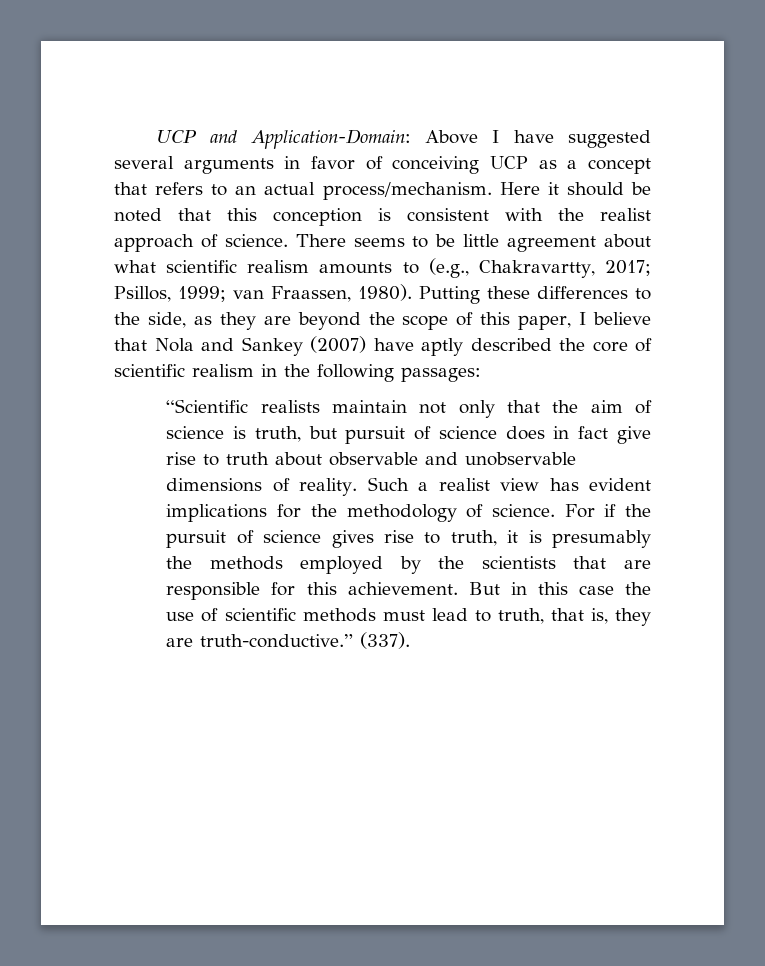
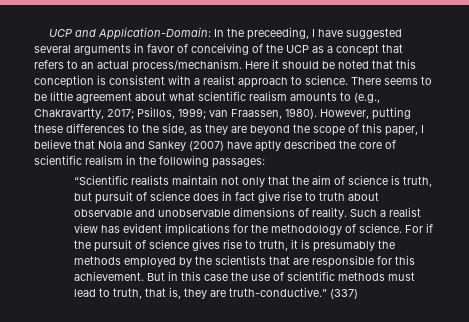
[424,130,478,144] Above -> [214,27,310,40] In the preceeding,
(480, 165) none -> [252,44,283,53] of the
[558,208,584,221] the -> [194,78,200,85] a
[200,234,218,248] of -> [291,76,302,85] to
[419,286,480,304] Putting -> [320,107,411,120] However, putting
[360,632,411,649] (337). -> [329,289,358,299] (337)

